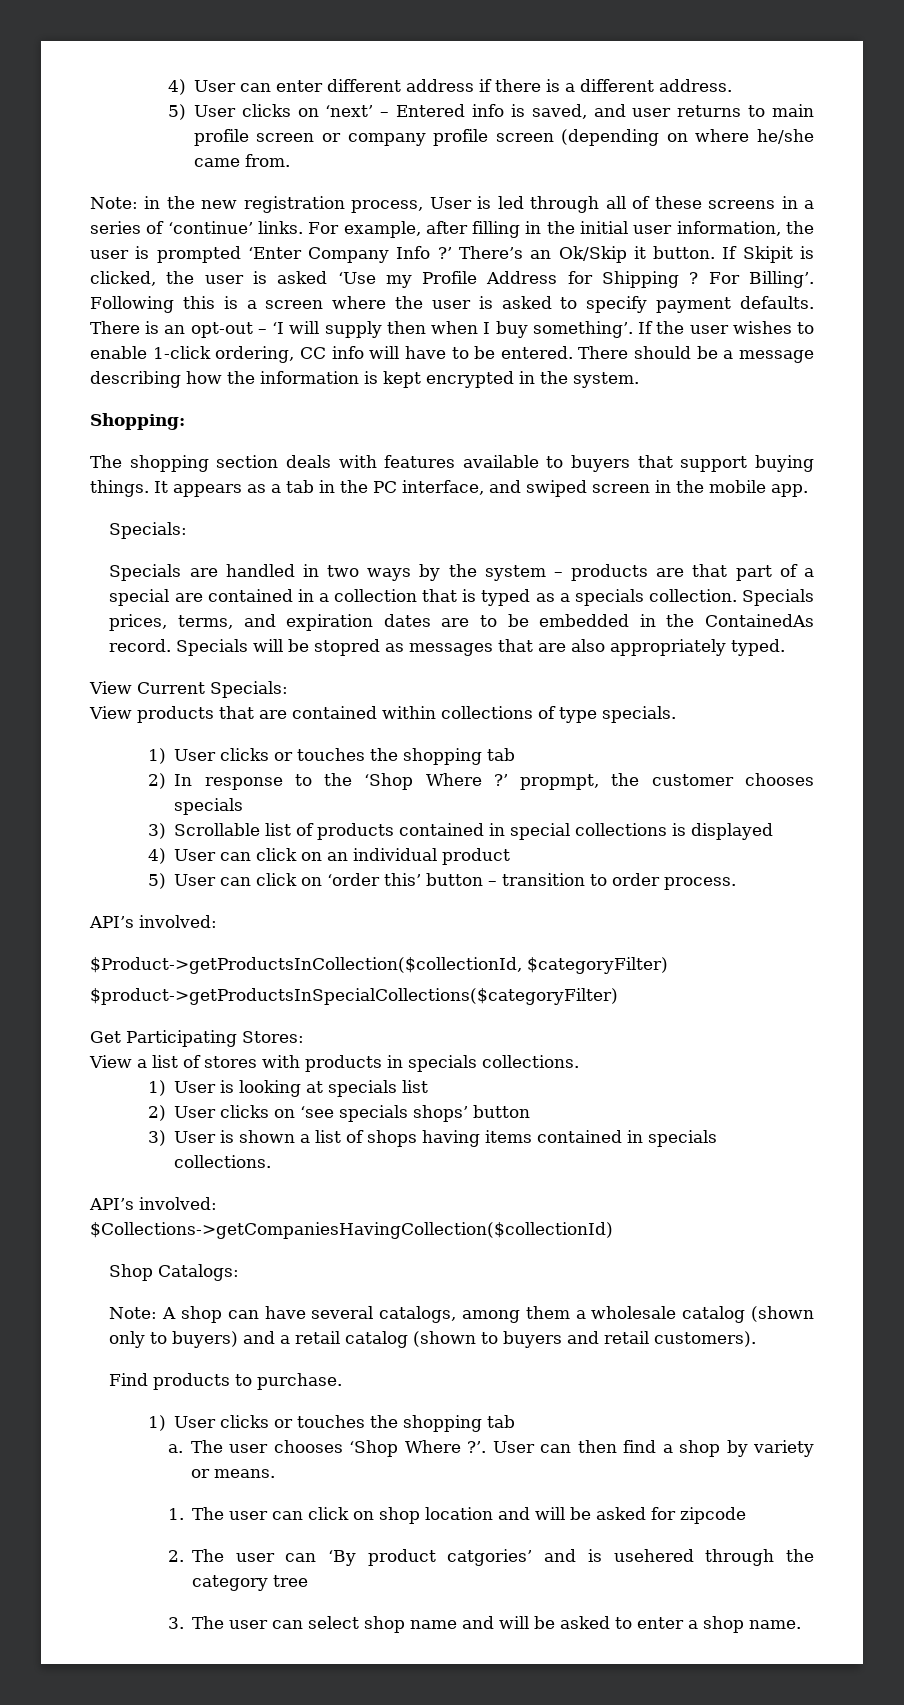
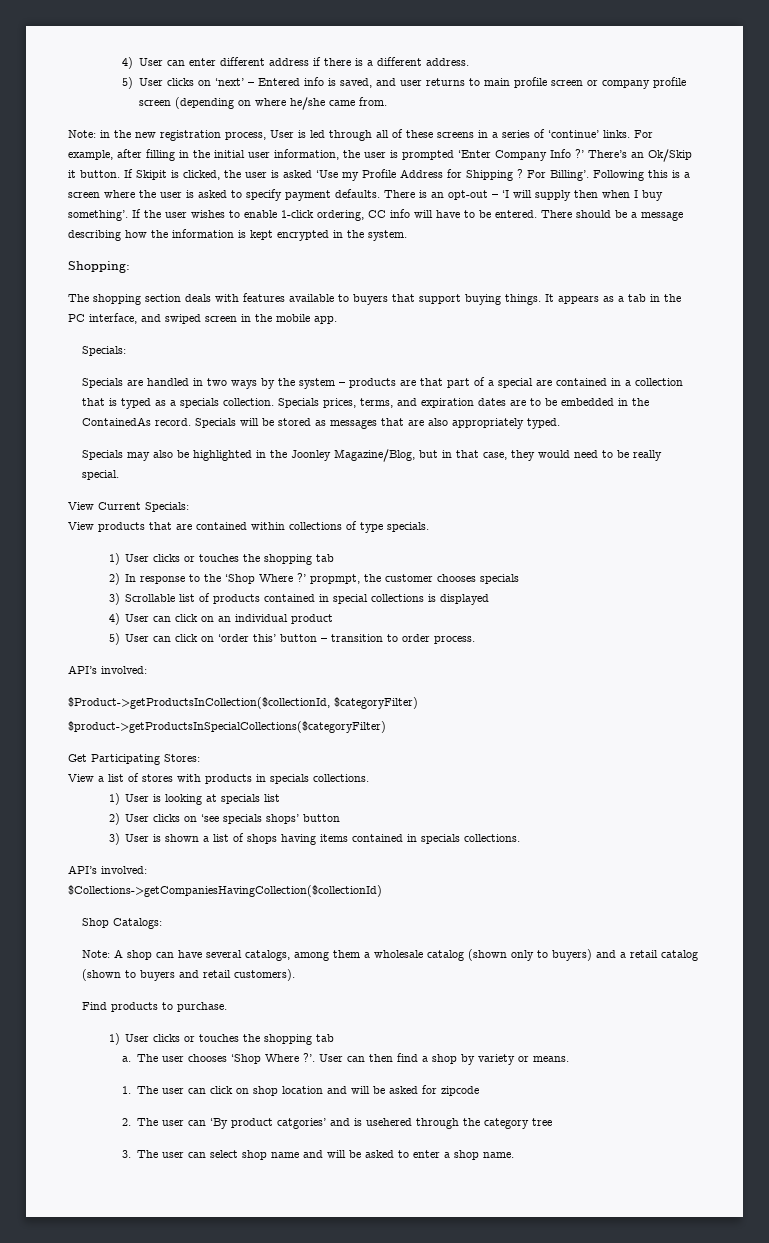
[314,639,381,656] stopred -> [277,418,311,426] stored
(786, 647) none -> [81,449,662,462] [81,470,119,480] // Specials may also be highlighted in the Joonley Magazine/Blog, but in that case, they would need to be really special.

